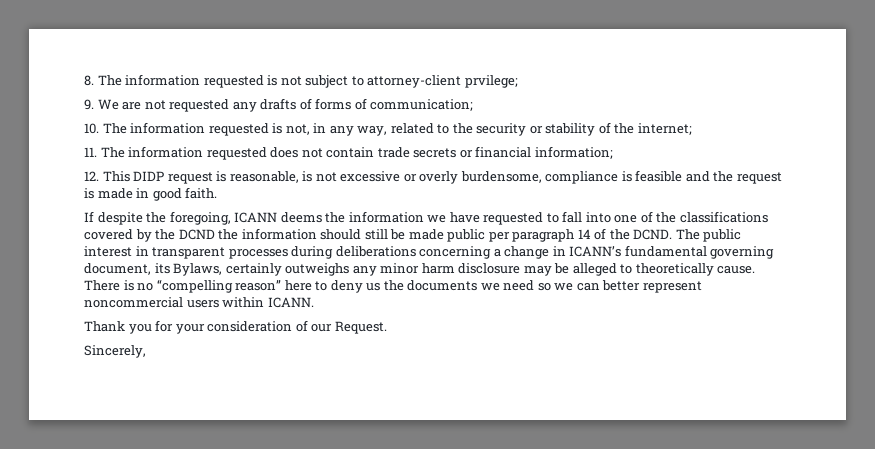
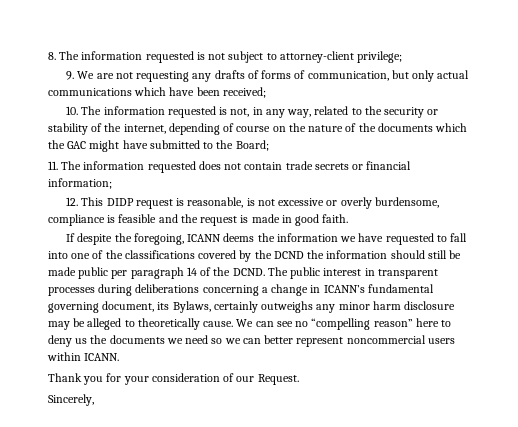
[464,75,518,88] prvilege; -> [357,51,403,63] privilege;
[169,99,230,112] requested -> [136,71,190,82] requesting
[370,99,474,111] communication; -> [307,70,470,82] [48,87,266,98] communication, but only actual communications which have been received;
[637,123,692,135] internet; -> [123,123,468,135] [48,140,269,152] internet, depending of course on the nature of the documents which the GAC might have submitted to the Board;
[84,280,134,291] There is -> [236,319,293,327] We can see

